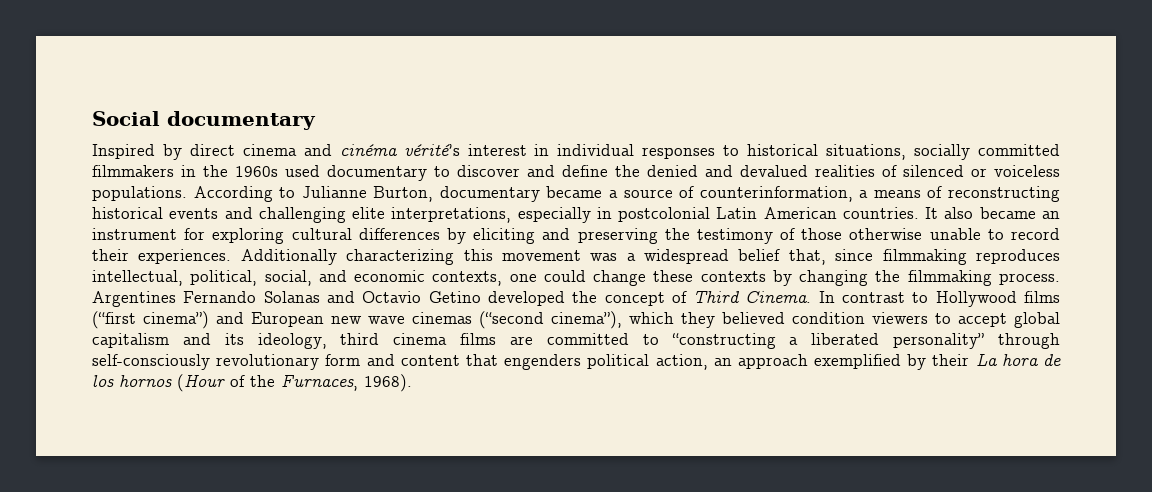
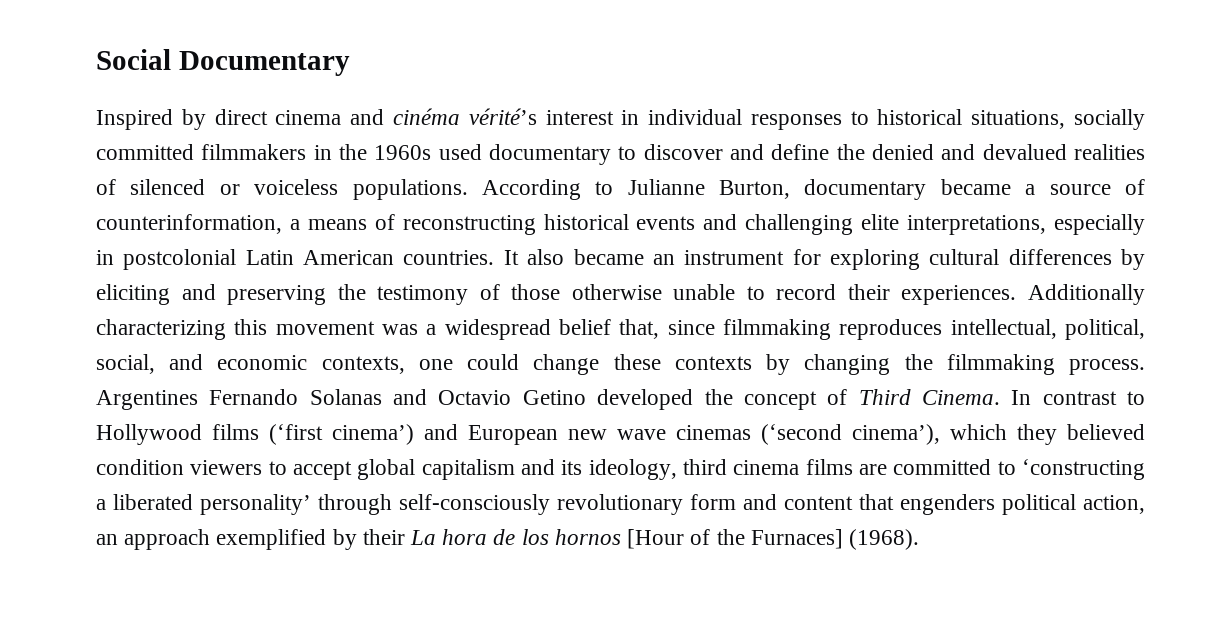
[167,111,316,130] documentary -> [178,51,350,76] Documentary
[92,311,209,329] (“first cinema”) -> [269,424,414,445] (‘first cinema’)
[479,311,622,329] (“second cinema”), -> [761,424,940,445] (‘second cinema’),
[671,333,776,349] “constructing -> [1022,459,1145,480] ‘constructing
[893,333,985,349] personality” -> [200,494,311,515] personality’
[177,374,225,392] (Hour -> [627,529,685,549] [Hour
[281,374,412,392] Furnaces, 1968). -> [750,529,919,550] Furnaces] (1968).

